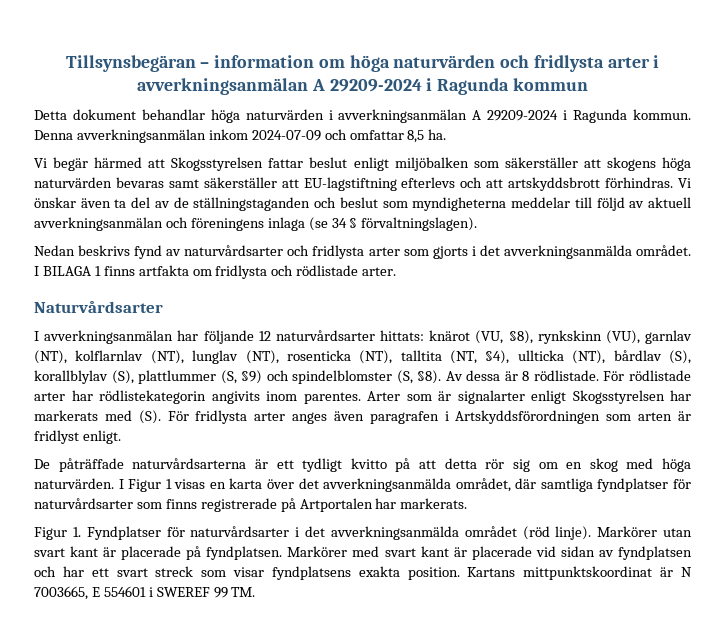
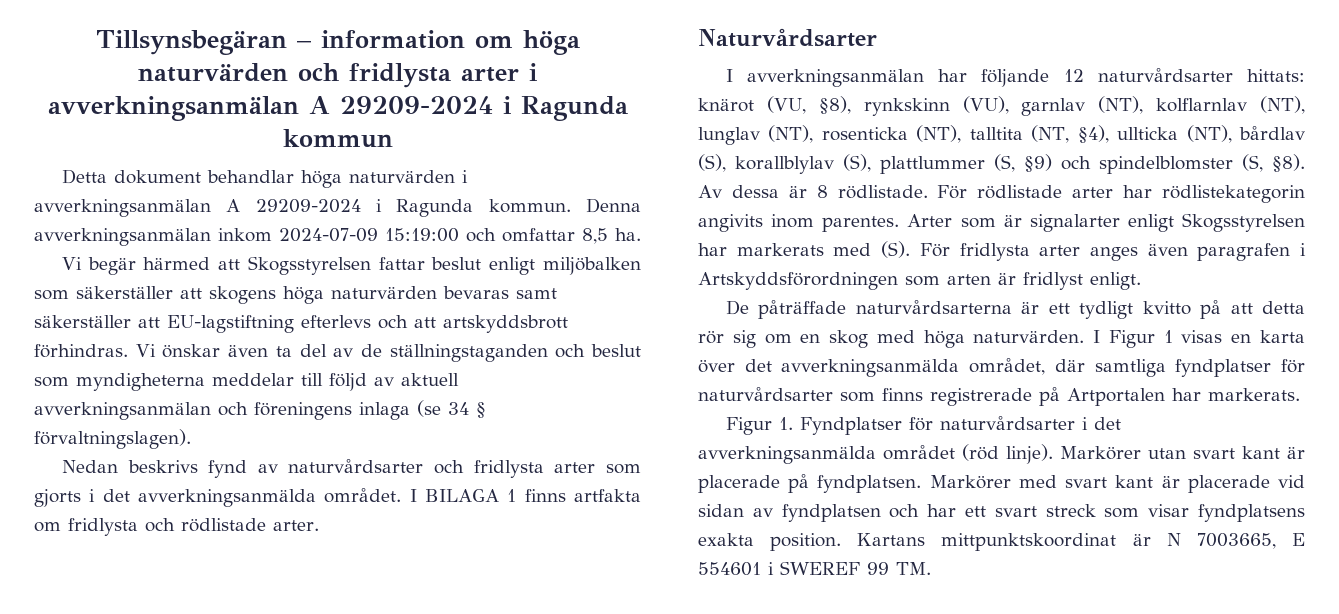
(321, 135) none -> [385,228,459,242] 15:19:00

